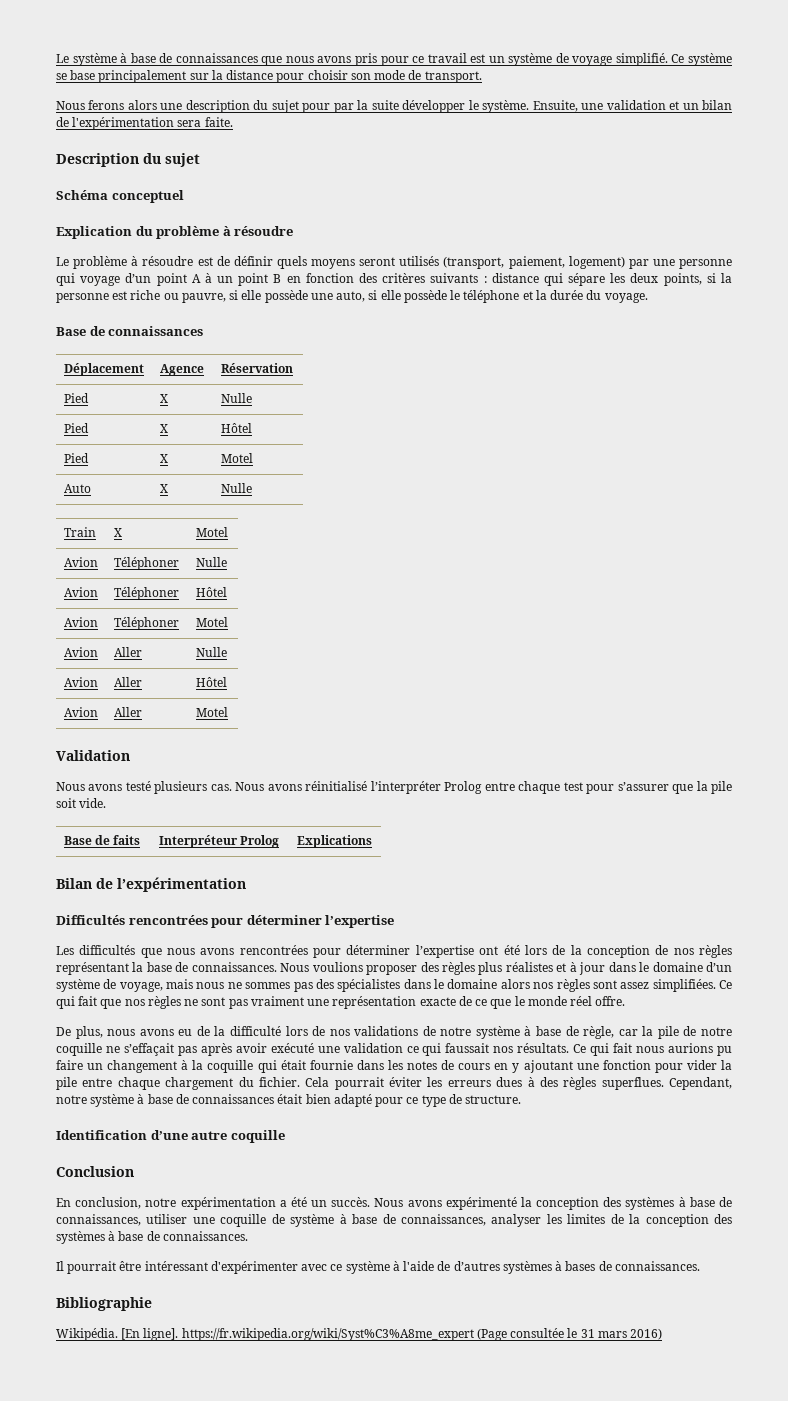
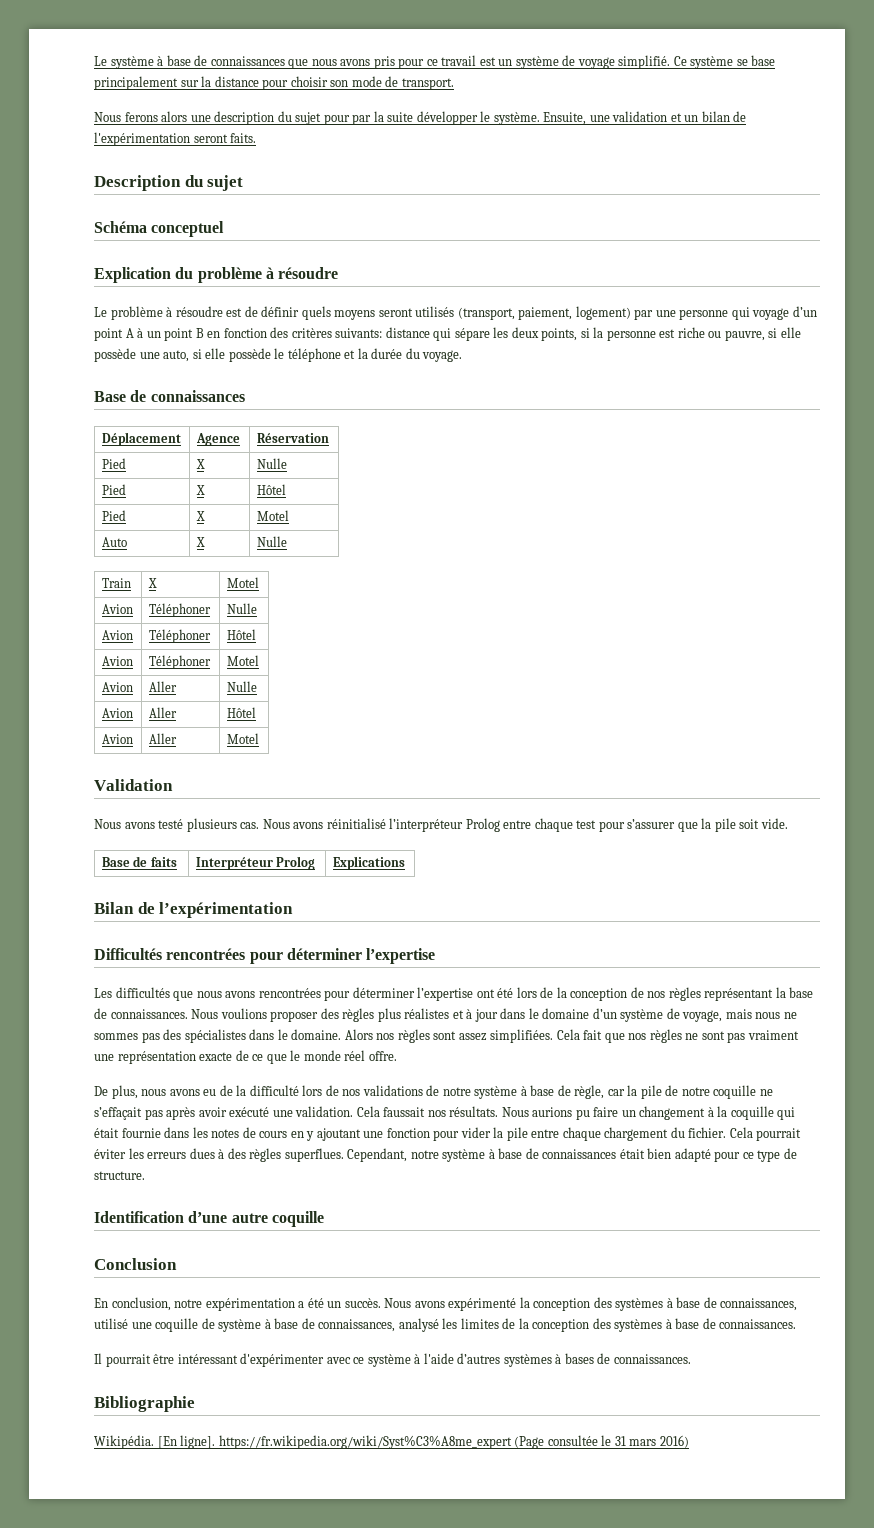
[177,117,233,127] sera faite. -> [193,133,257,143] seront faits.
[430,273,487,283] suivants : -> [335,328,383,338] suivants:
[370,781,441,794] l’interpréter -> [389,818,464,832] l’interpréteur
[447,979,530,989] domaine alors -> [291,1029,373,1040] domaine. Alors
[718,980,732,989] [56,996,75,1009] Ce qui -> [556,1029,580,1040] Cela
[343,1043,665,1056] validation ce qui faussait nos résultats. Ce qui fait nous -> [295,1106,529,1117] validation. Cela faussait nos résultats. Nous
[146,1214,188,1224] utiliser -> [94,1318,128,1329] utilisé
[491,1214,542,1227] analyser -> [398,1318,439,1332] analysé
[437,1261,451,1271] de -> (454, 1358) none

